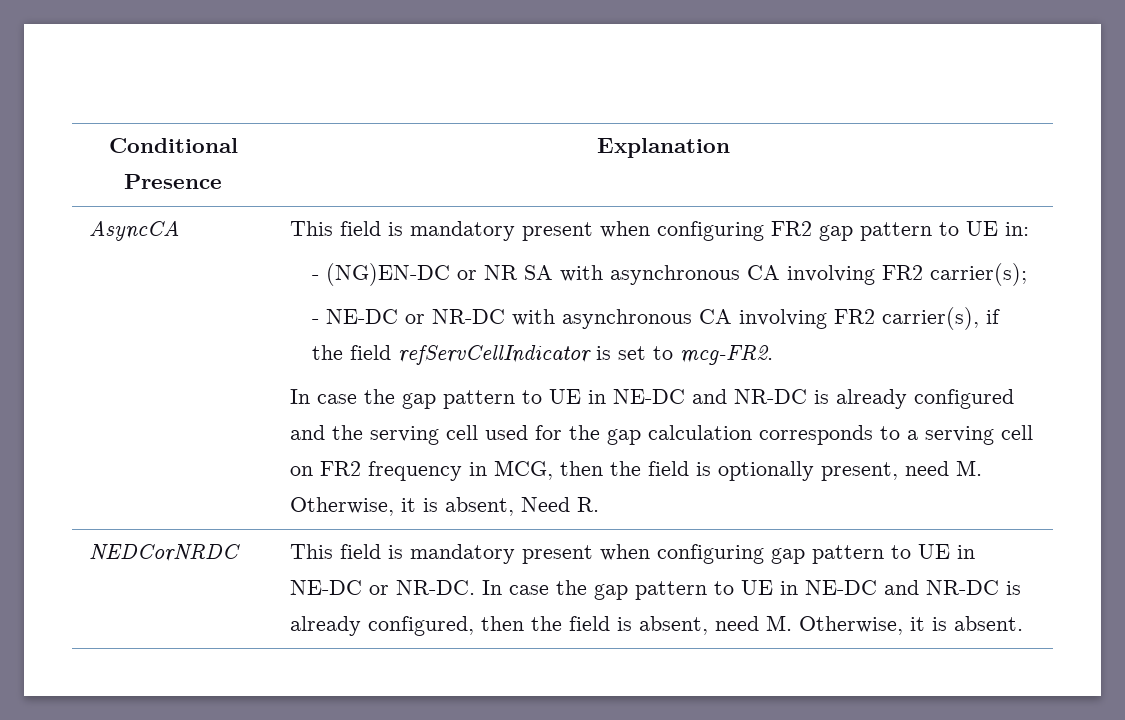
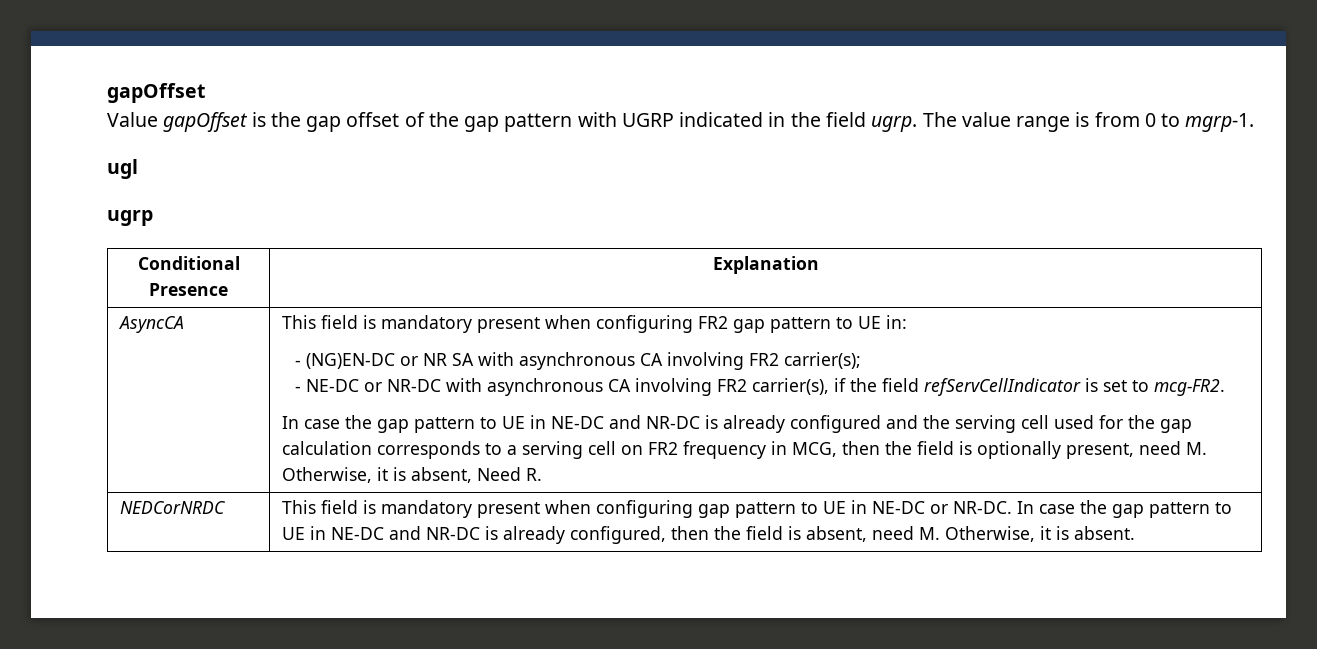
(108, 145) none -> [107,83,205,103] [107,112,1255,132] [107,159,138,179] [107,210,153,226] gapOffset // Value gapOffset is the gap offset of the gap pattern with UGRP indicated in the field ugrp. The value range is from 0 to mgrp-1. // ugl // ugrp //

